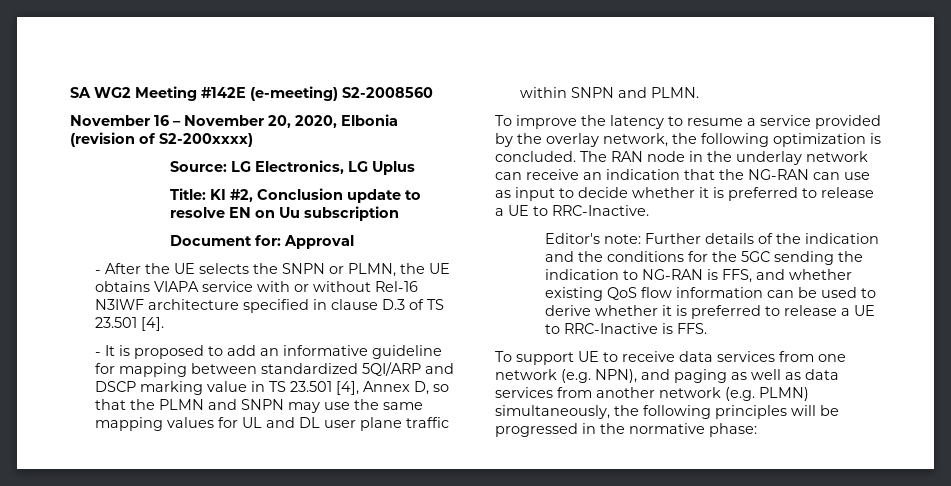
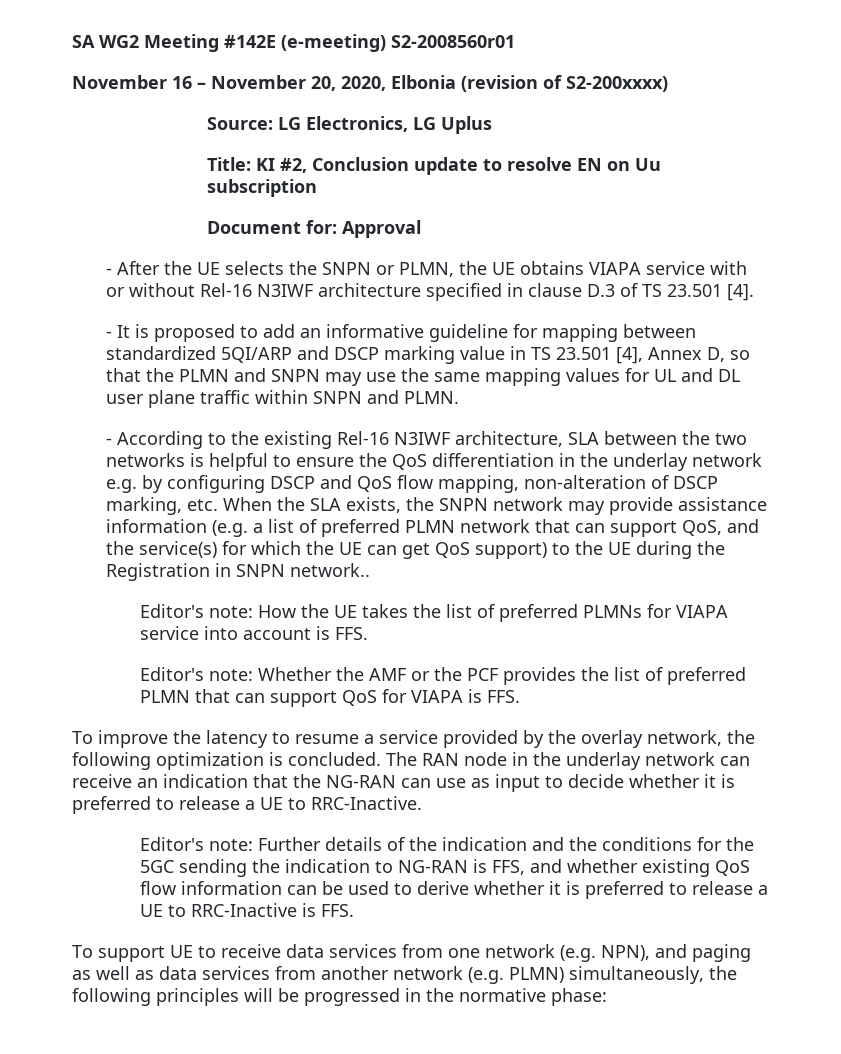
[342,87,433,98] S2-2008560 -> [391,35,515,48] S2-2008560r01
(700, 92) none -> [105,431,747,449] [105,453,762,471] [105,475,718,493] [105,497,767,515] [105,519,759,537] [105,541,725,559] [105,563,370,581] [139,604,728,622] [139,626,368,640] [139,667,746,685] [139,689,520,707] // - According to the existing Rel-16 N3IWF architecture, SLA between the two networks is helpful to ensure the QoS differentiation in the underlay network e.g. by configuring DSCP and QoS flow mapping, non-alteration of DSCP marking, etc. When the SLA exists, the SNPN network may provide assistance information (e.g. a list of preferred PLMN network that can support QoS, and the service(s) for which the UE can get QoS support) to the UE during the Registration in SNPN network.. // Editor's note: How the UE takes the list of preferred PLMNs for VIAPA service into account is FFS. // Editor's note: Whether the AMF or the PCF provides the list of preferred PLMN that can support QoS for VIAPA is FFS.

